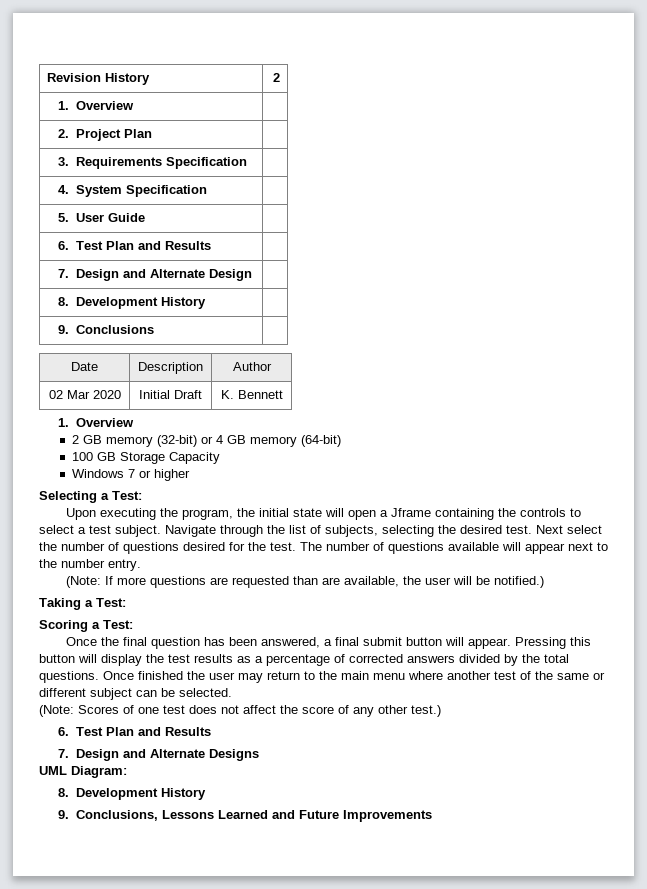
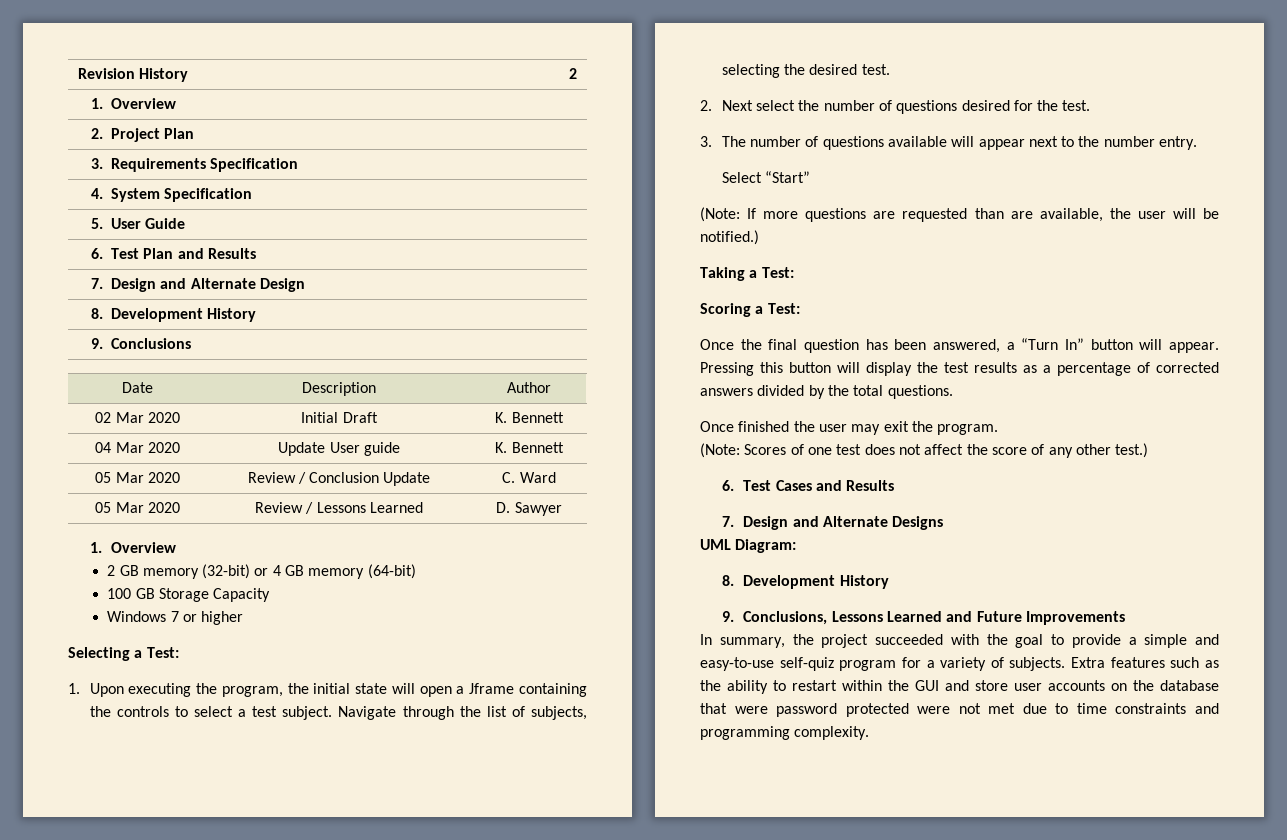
(283, 394) none -> [95,442,180,453] [278,442,400,456] [495,442,564,453] [95,472,180,483] [247,472,431,486] [502,472,556,483] [95,502,180,513] [255,502,423,514] [496,502,562,516] // 04 Mar 2020 | Update User guide | K. Bennett // 05 Mar 2020 | Review / Conclusion Update | C. Ward // 05 Mar 2020 | Review / Lessons Learned | D. Sawyer
(142, 495) none -> [68,683,80,694] 1.
(532, 529) none -> [700,100,712,111] // 2.
(296, 546) none -> [700,136,712,147] // 3.
(141, 565) none -> [721,171,810,183] // Select “Start”
[335,637,403,646] final submit -> [1021,338,1084,350] “Turn In”
(99, 677) none -> (953, 392) //
[267,671,605,680] [39,688,232,700] return to the main menu where another test of the same or different subject can be selected. -> [883,421,999,435] exit the program.
[106,727,135,736] Plan -> [775,480,812,491] Cases
(433, 816) none -> [700,634,1219,648] [700,657,1219,671] [700,680,1219,694] [700,703,1219,717] [700,726,870,740] // In summary, the project succeeded with the goal to provide a simple and easy-to-use self-quiz program for a variety of subjects. Extra features such as the ability to restart within the GUI and store user accounts on the database that were password protected were not met due to time constraints and programming complexity.

